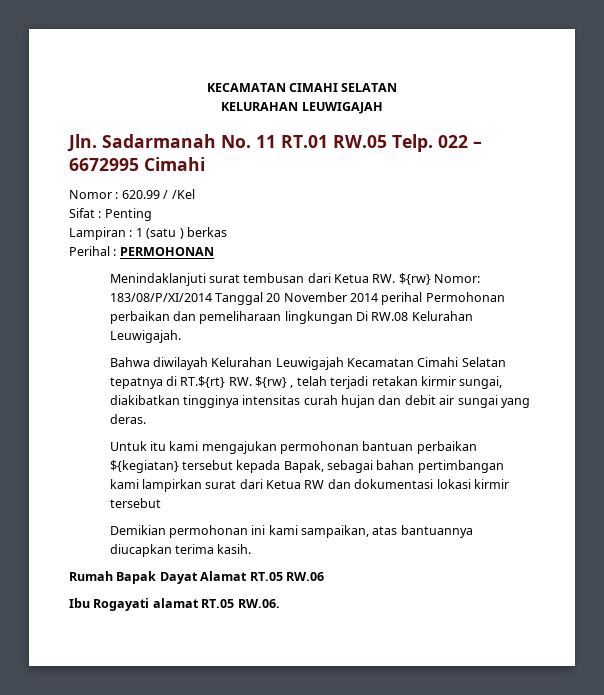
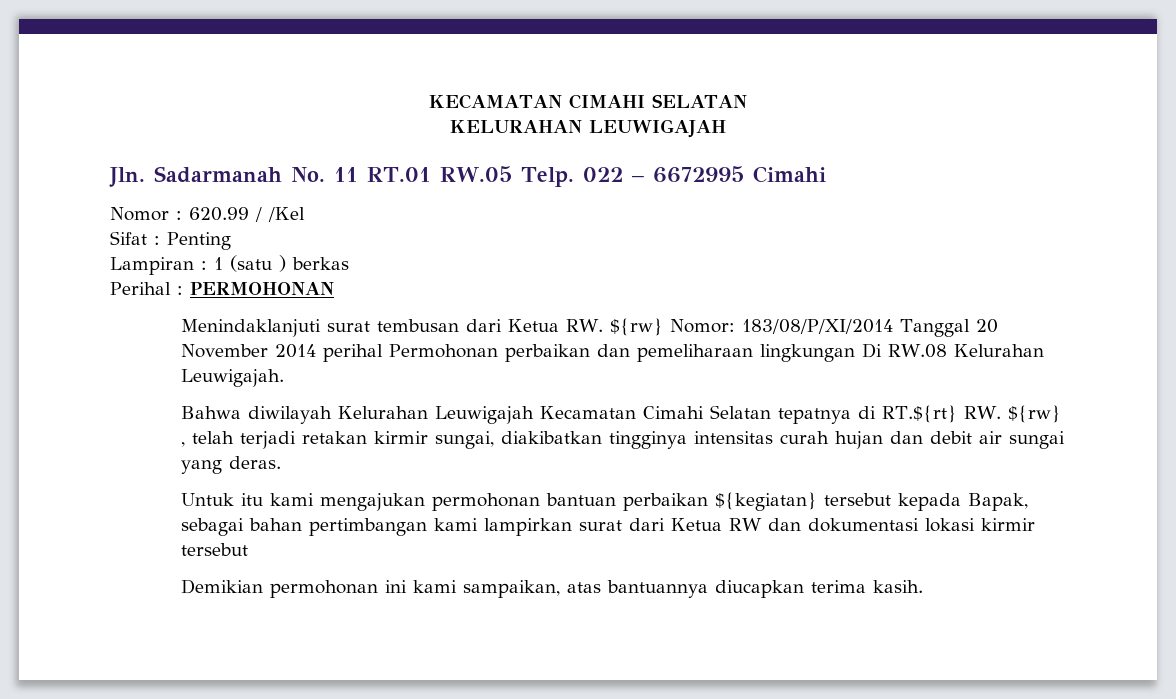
[69,571,324,584] [69,598,280,611] // Rumah Bapak Dayat Alamat RT.05 RW.06 // Ibu Rogayati alamat RT.05 RW.06. -> (924, 586) none

